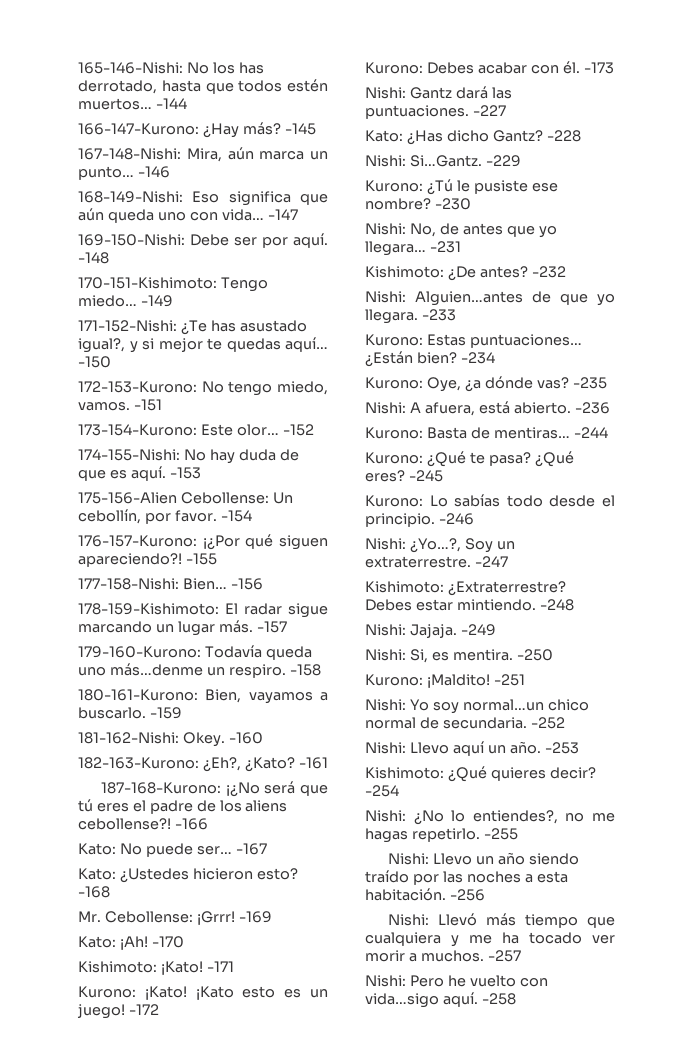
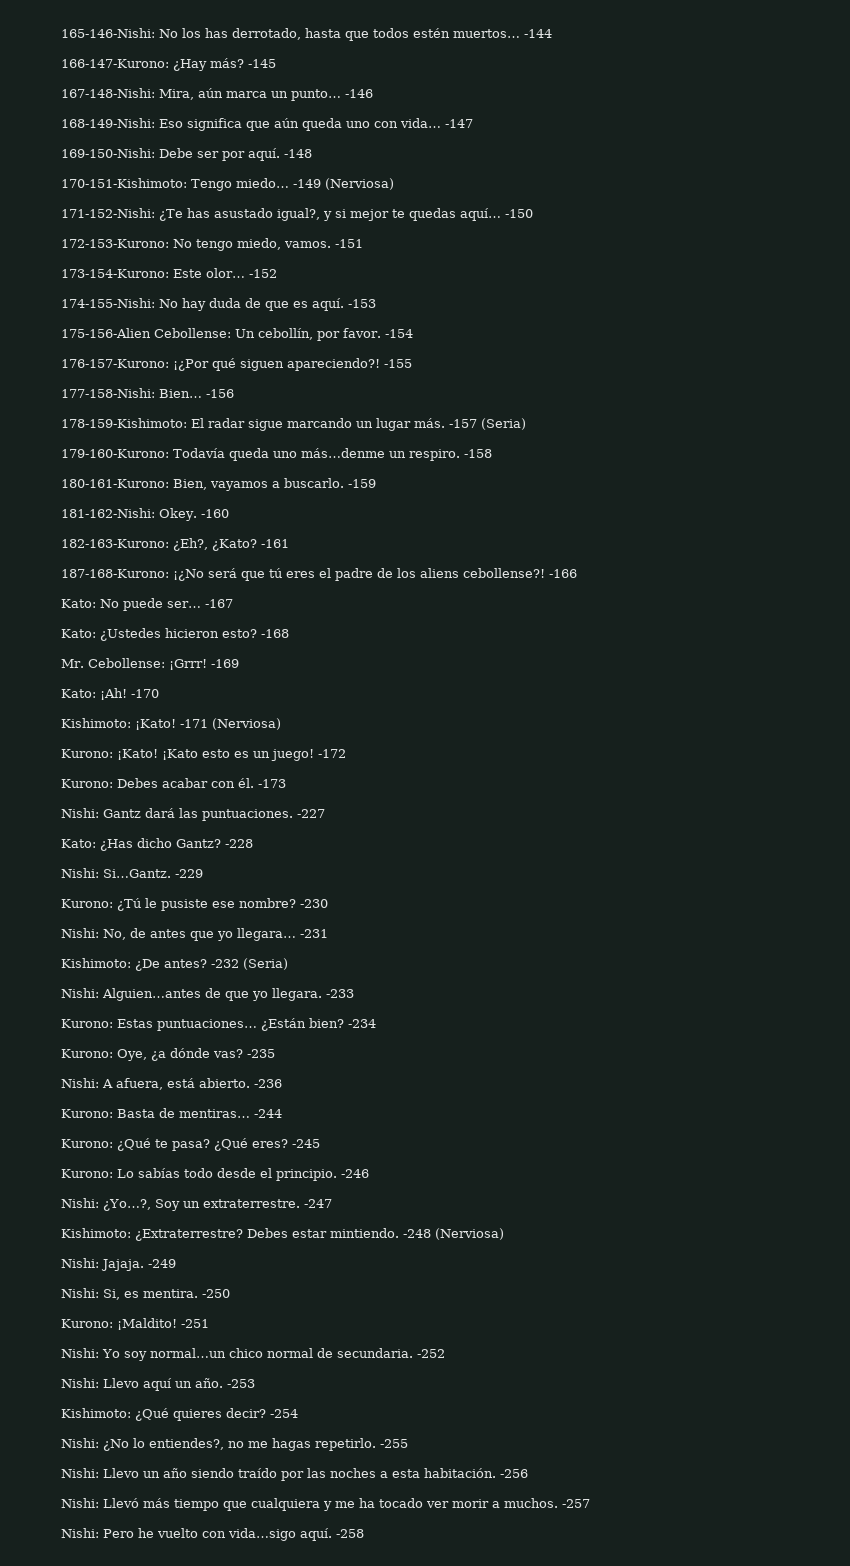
(173, 301) none -> [325,178,394,190] (Nerviosa)
(287, 627) none -> [481,418,526,430] (Seria)
(234, 966) none -> [212,718,281,730] (Nerviosa)
(566, 272) none -> [243,958,288,970] (Seria)
(574, 605) none -> [435,1228,504,1240] (Nerviosa)

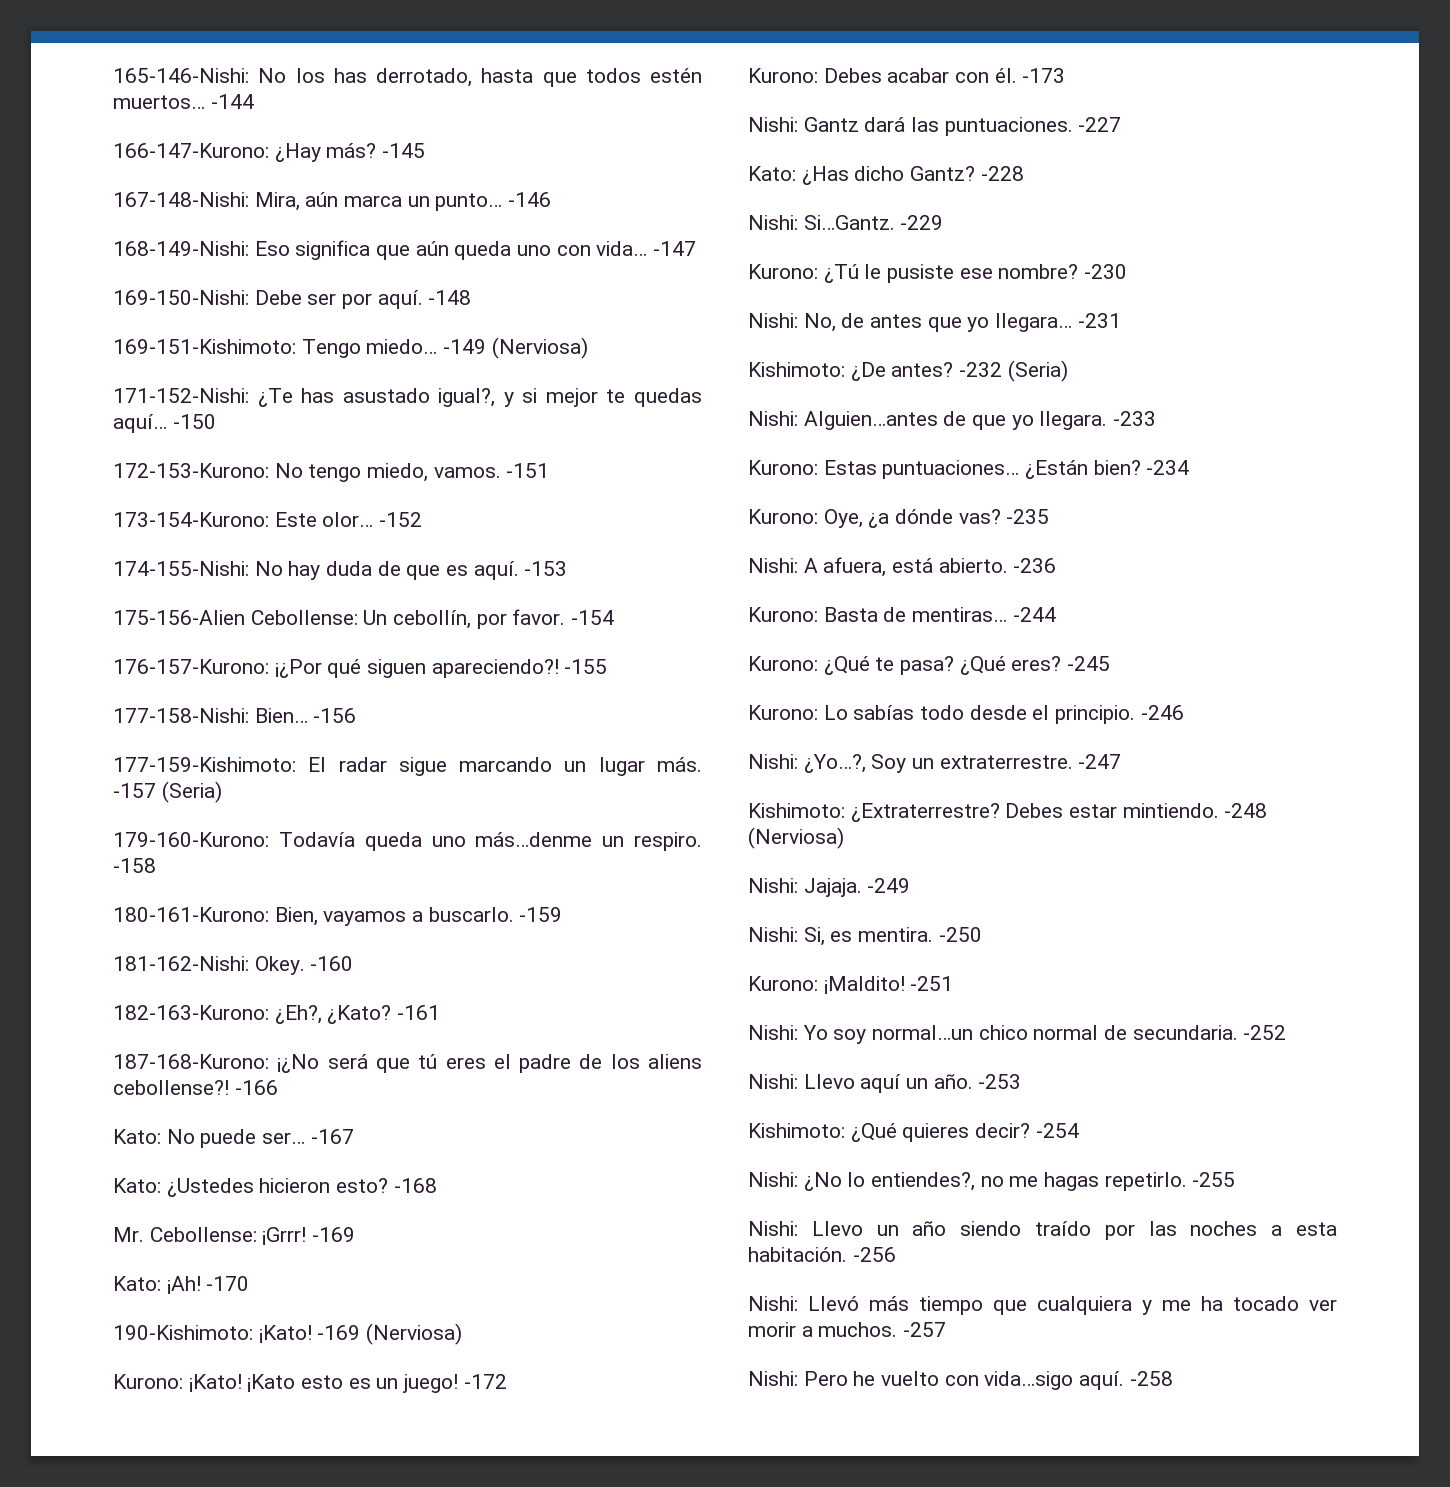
[61,178,187,188] 170-151-Kishimoto: -> [113,339,296,354] 169-151-Kishimoto:
[61,418,187,428] 178-159-Kishimoto: -> [113,757,296,772] 177-159-Kishimoto:
[61,718,208,730] Kishimoto: ¡Kato! -171 -> [113,1325,361,1343] 190-Kishimoto: ¡Kato! -169

